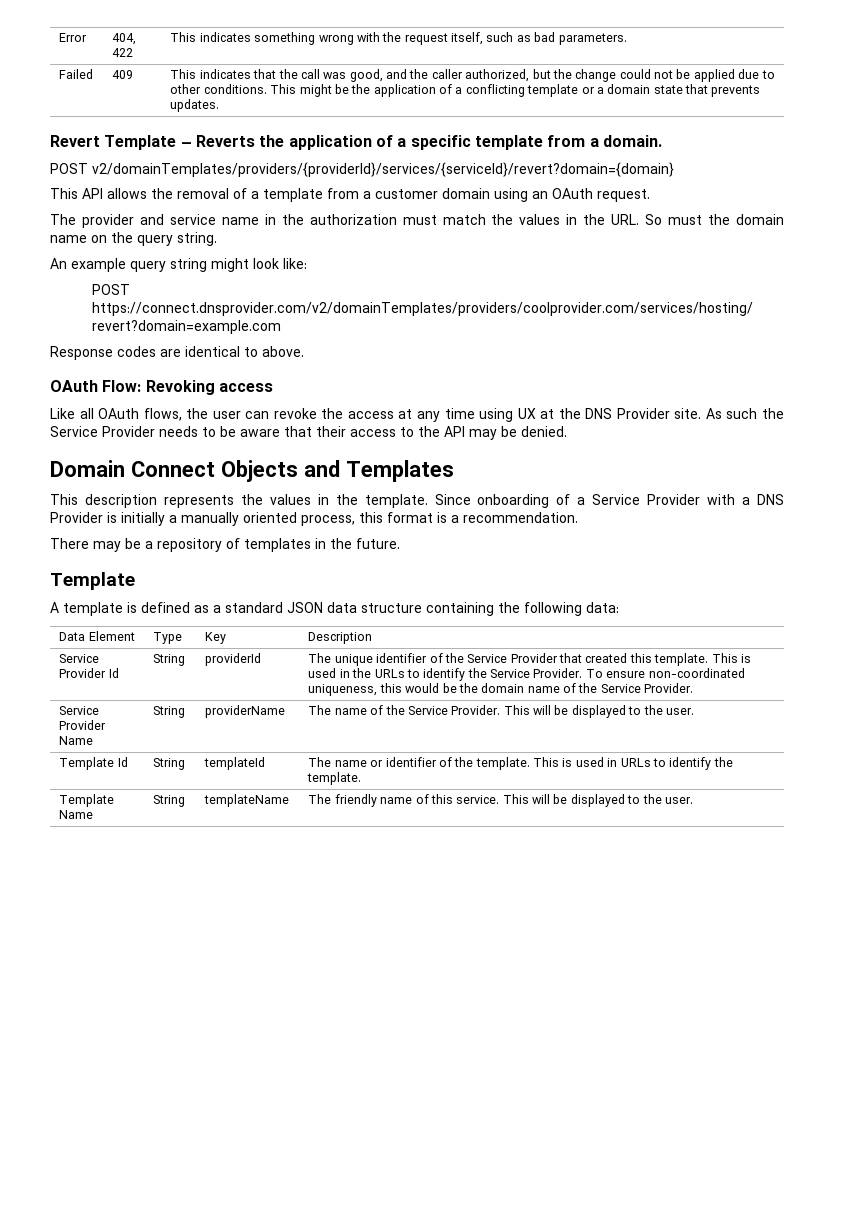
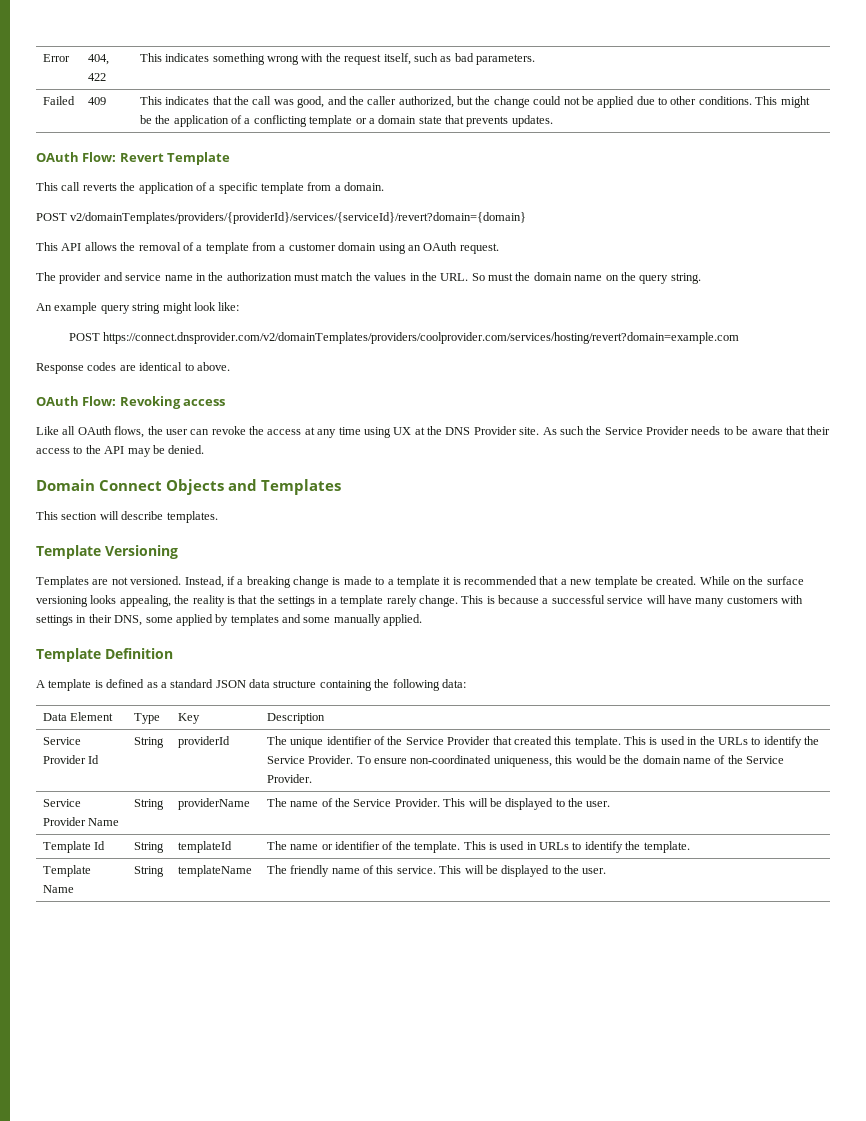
(220, 105) none -> [36,152,117,162] OAuth Flow:
[180,135,255,147] – Reverts -> [36,182,117,191] // This call reverts
[84,494,784,508] [50,512,578,526] [50,538,400,552] [50,572,135,590] description represents the values in the template. Since onboarding of a Service Provider with a DNS Provider is initially a manually oriented process, this format is a recommendation. // There may be a repository of templates in the future. // Template -> [61,511,218,523] [36,545,178,559] [36,576,804,588] [36,595,803,607] [36,614,423,626] [36,648,173,662] section will describe templates. // Template Versioning // Templates are not versioned. Instead, if a breaking change is made to a template it is recommended that a new template be created. While on the surface versioning looks appealing, the reality is that the settings in a template rarely change. This is because a successful service will have many customers with settings in their DNS, some applied by templates and some manually applied. // Template Definition

